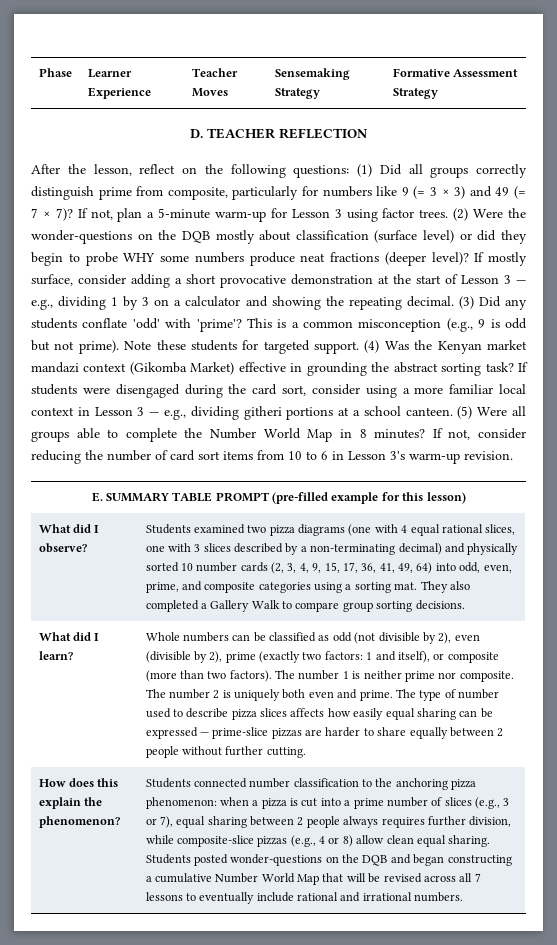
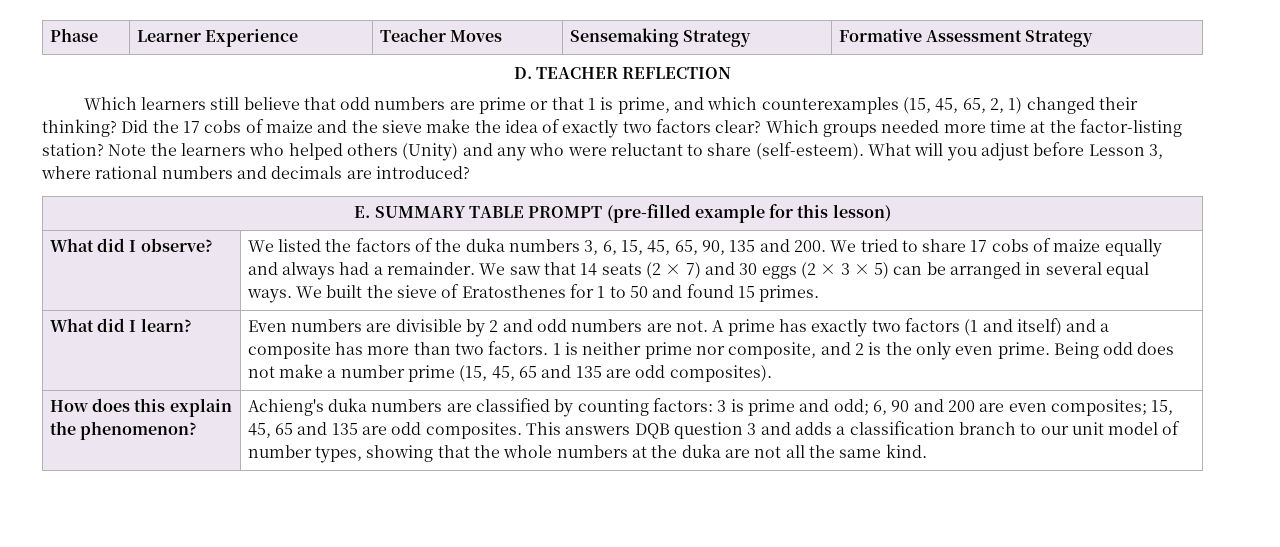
[31,164,527,178] [31,186,527,200] [31,208,526,222] [31,230,527,244] [31,252,527,266] [31,274,526,288] [31,296,527,310] [31,318,527,332] [31,340,527,354] [31,362,528,376] [31,384,526,398] [31,406,527,420] [31,428,527,442] [31,450,513,464] After the lesson, reflect on the following questions: (1) Did all groups correctly distinguish prime from composite, particularly for numbers like 9 (= 3 × 3) and 49 (= 7 × 7)? If not, plan a 5-minute warm-up for Lesson 3 using factor trees. (2) Were the wonder-questions on the DQB mostly about classification (surface level) or did they begin to probe WHY some numbers produce neat fractions (deeper level)? If mostly surface, consider adding a short provocative demonstration at the start of Lesson 3 — e.g., dividing 1 by 3 on a calculator and showing the repeating decimal. (3) Did any students conflate 'odd' with 'prime'? This is a common misconception (e.g., 9 is odd but not prime). Note these students for targeted support. (4) Was the Kenyan market mandazi context (Gikomba Market) effective in grounding the abstract sorting task? If students were disengaged during the card sort, consider using a more familiar local context in Lesson 3 — e.g., dividing githeri portions at a school canteen. (5) Were all groups able to complete the Number World Map in 8 minutes? If not, consider reducing the number of card sort items from 10 to 6 in Lesson 3's warm-up revision. -> [83,97,1138,114] [42,119,1183,138] [42,142,1164,161] [41,166,470,179] Which learners still believe that odd numbers are prime or that 1 is prime, and which counterexamples (15, 45, 65, 2, 1) changed their thinking? Did the 17 cobs of maize and the sieve make the idea of exactly two factors clear? Which groups needed more time at the factor-listing station? Note the learners who helped others (Unity) and any who were reluctant to share (self-esteem). What will you adjust before Lesson 3, where rational numbers and decimals are introduced?
[145,524,516,536] [145,543,519,555] [145,562,512,574] [145,581,470,593] [145,600,465,612] [38,632,100,641] [38,651,73,660] [145,632,480,644] [145,651,499,663] [145,670,340,682] Students examined two pizza diagrams (one with 4 equal rational slices, one with 3 slices described by a non-terminating decimal) and physically sorted 10 number cards (2, 3, 4, 9, 15, 17, 36, 41, 49, 64) into odd, even, prime, and composite categories using a sorting mat. They also completed a Gallery Walk to compare group sorting decisions. // What did I learn? | Whole numbers can be classified as odd (not divisible by 2), even (divisible by 2), prime (exactly two factors: 1 and itself), or composite (more than two factors). The number -> [247,238,1162,257] [247,262,1150,280] [246,284,820,303] [49,318,192,332] [247,318,1110,337] [247,341,549,359] We listed the factors of the duka numbers 3, 6, 15, 45, 65, 90, 135 and 200. We tried to share 17 cobs of maize equally and always had a remainder. We saw that 14 seats (2 × 7) and 30 eggs (2 × 3 × 5) can be arranged in several equal ways. We built the sieve of Eratosthenes for 1 to 50 and found 15 primes. // What did I learn? | Even numbers are divisible by 2 and odd numbers are not. A prime has exactly two factors (1 and itself) and a composite has more than two factors.
[459,671,514,682] [145,689,500,701] [145,708,493,720] [145,727,504,739] [145,746,306,758] composite. The number 2 is uniquely both even and prime. The type of number used to describe pizza slices affects how easily equal sharing can be expressed — prime-slice pizzas are harder to share equally between 2 people without further cutting. -> [728,342,1175,360] [247,364,772,382] composite, and 2 is the only even prime. Being odd does not make a number prime (15, 45, 65 and 135 are odd composites).
[145,778,477,790] [145,797,510,809] [145,816,512,828] [145,835,491,847] [145,854,512,866] [145,873,481,885] [145,892,464,904] Students connected number classification to the anchoring pizza phenomenon: when a pizza is cut into a prime number of slices (e.g., 3 or 7), equal sharing between 2 people always requires further division, while composite-slice pizzas (e.g., 4 or 8) allow clean equal sharing. Students posted wonder-questions on the DQB and began constructing a cumulative Number World Map that will be revised across all 7 lessons to eventually include rational and irrational numbers. -> [247,398,1174,417] [247,421,1181,439] [247,444,927,463] Achieng's duka numbers are classified by counting factors: 3 is prime and odd; 6, 90 and 200 are even composites; 15, 45, 65 and 135 are odd composites. This answers DQB question 3 and adds a classification branch to our unit model of number types, showing that the whole numbers at the duka are not all the same kind.

